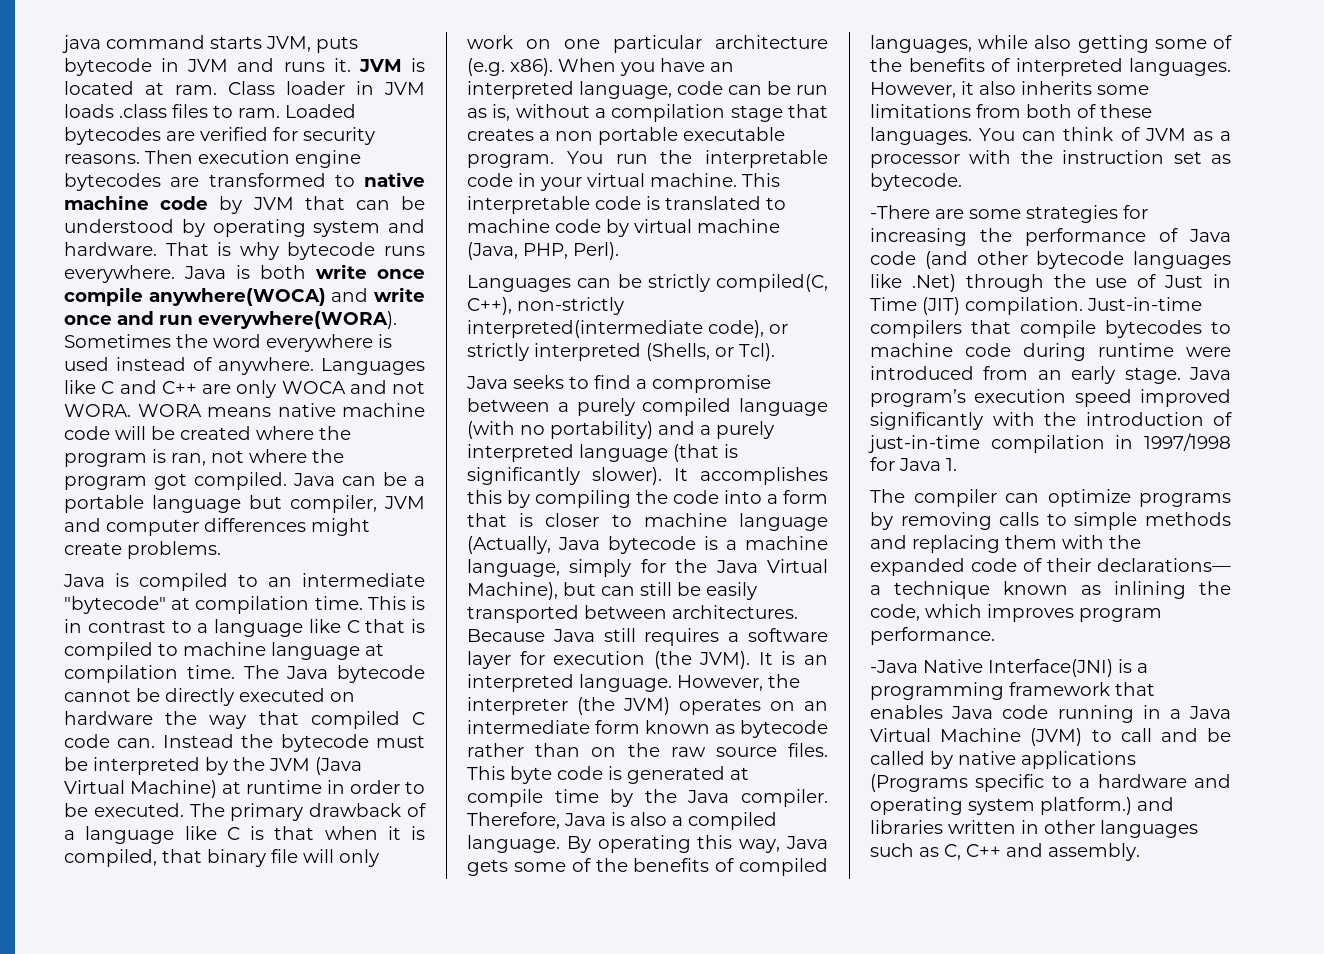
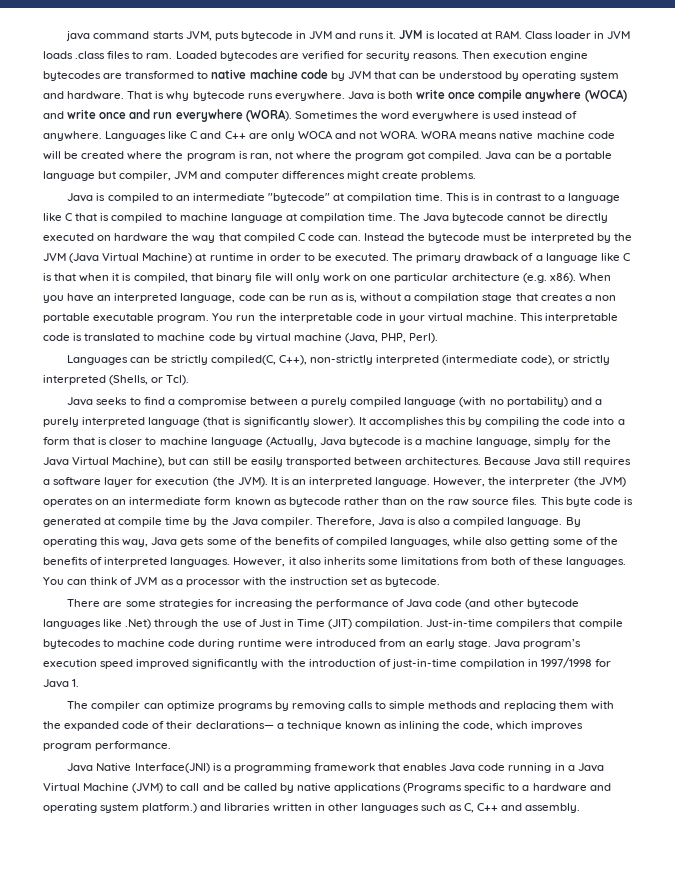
[175,85,217,95] ram. -> [494,30,522,39] RAM.
[148,288,326,306] anywhere(WOCA) -> [525,89,627,102] anywhere (WOCA)
[198,311,397,329] everywhere(WORA). -> [175,109,292,122] everywhere (WORA).
[467,320,703,338] interpreted(intermediate -> [376,355,519,365] interpreted (intermediate
[870,205,930,219] -There -> [67,599,101,607] There
[870,660,918,673] -Java -> [67,763,94,772] Java

